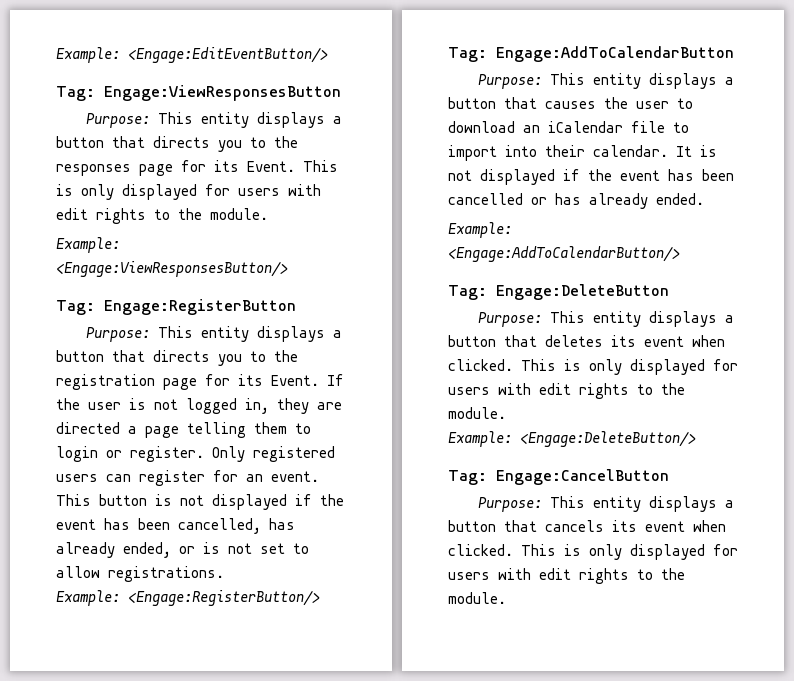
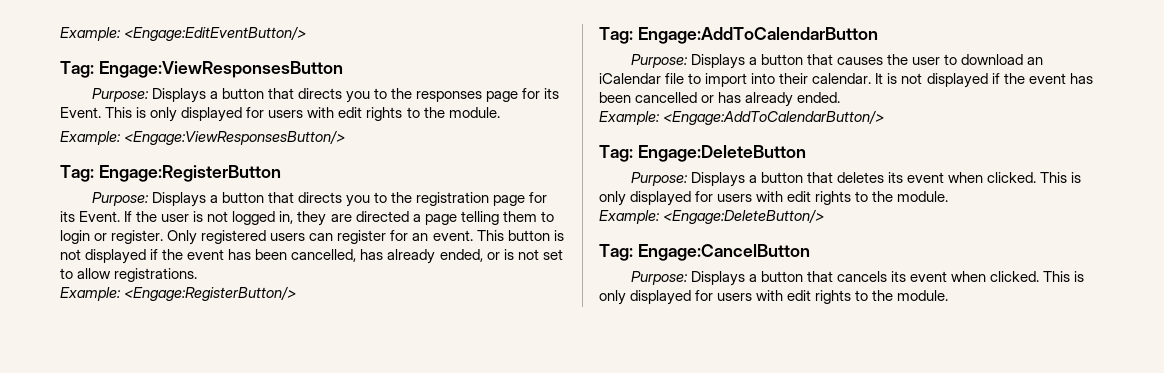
[158,112,326,128] This entity displays -> [151,88,206,103] Displays
[158,326,326,342] This entity displays -> [151,192,206,207] Displays
[550,73,718,89] This entity displays -> [690,54,745,69] Displays
[550,311,718,327] This entity displays -> [690,172,745,187] Displays
[550,496,718,512] This entity displays -> [690,271,745,286] Displays

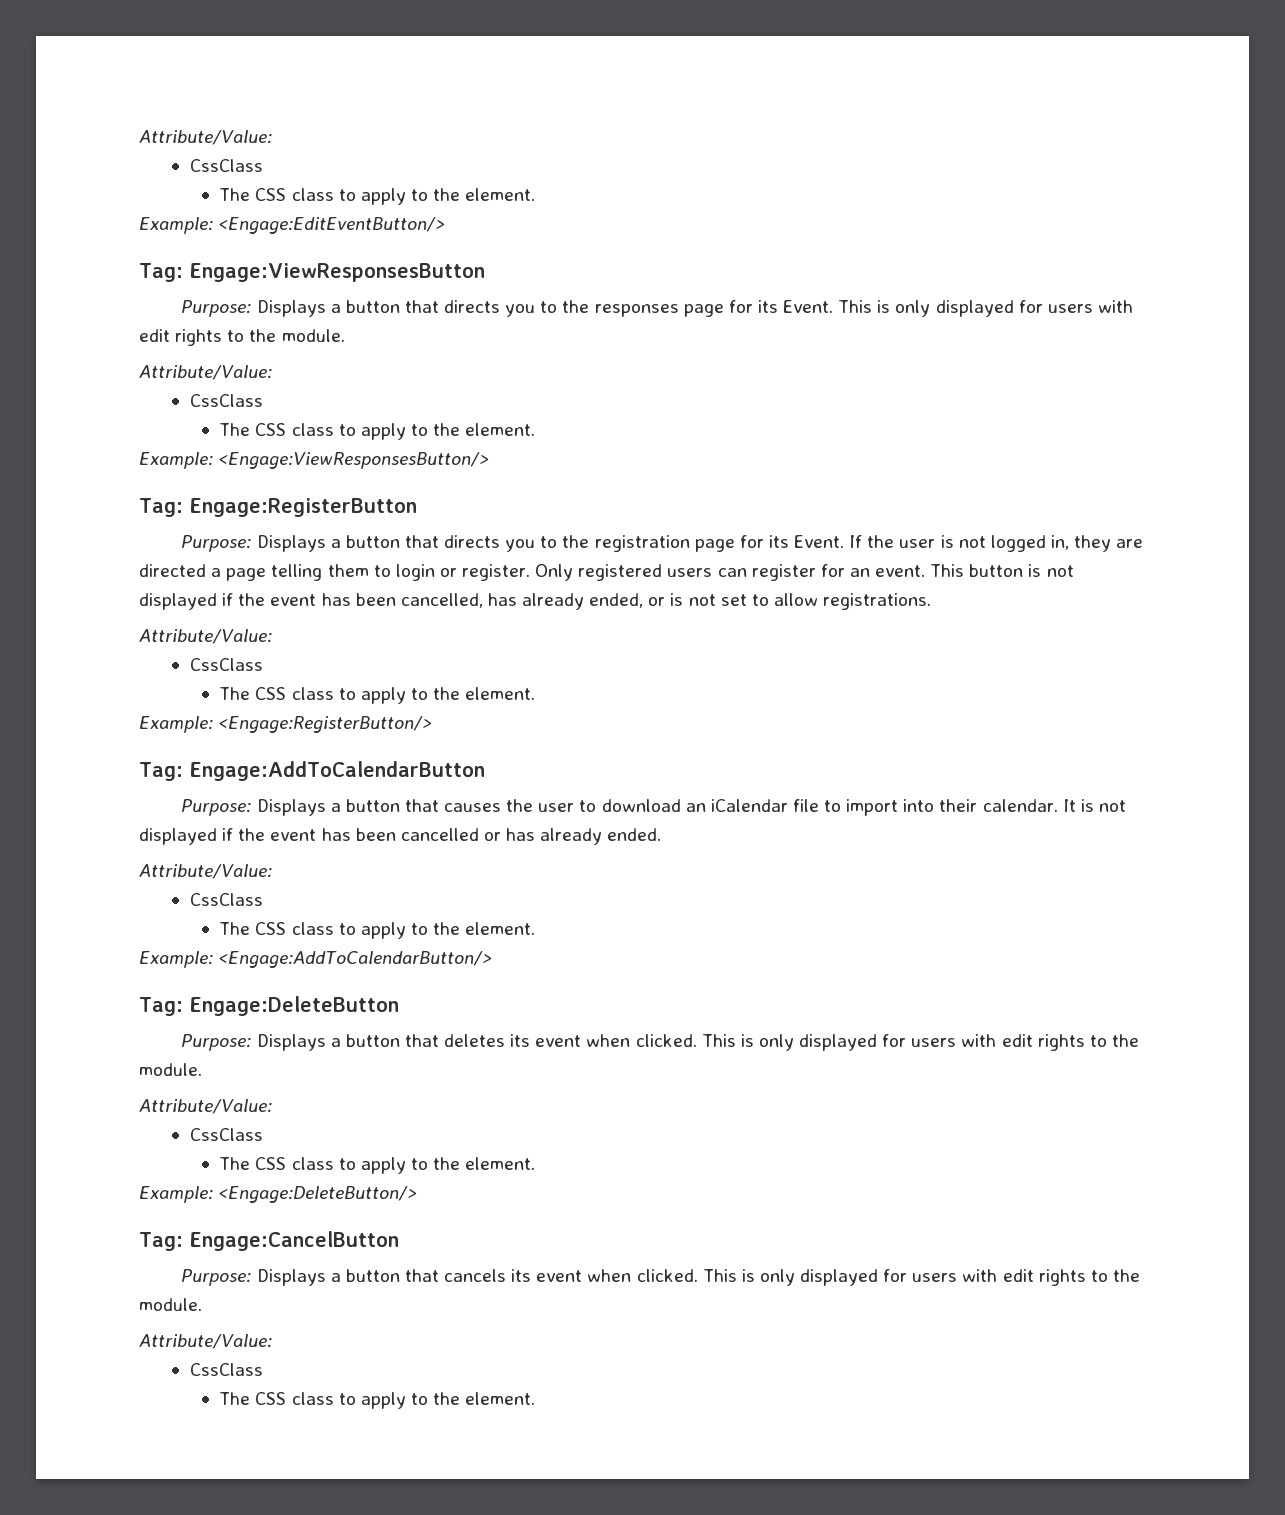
(60, 34) none -> [139,130,272,145] [189,159,263,172] [219,188,536,205] Attribute/Value: // CssClass // The CSS class to apply to the element. //
(500, 112) none -> [139,365,272,380] [189,394,263,407] [219,423,536,440] // Attribute/Value: // CssClass // The CSS class to apply to the element.
(198, 275) none -> [139,629,272,644] [189,658,263,671] [219,687,536,704] // Attribute/Value: // CssClass // The CSS class to apply to the element.
(841, 97) none -> [139,864,272,879] [189,893,263,906] [219,922,536,939] // Attribute/Value: // CssClass // The CSS class to apply to the element.
(949, 196) none -> [139,1099,272,1114] [189,1128,263,1141] [219,1157,536,1174] // Attribute/Value: // CssClass // The CSS class to apply to the element.
(949, 295) none -> [139,1334,272,1349] [189,1363,263,1376] [219,1392,536,1409] // Attribute/Value: // CssClass // The CSS class to apply to the element.

